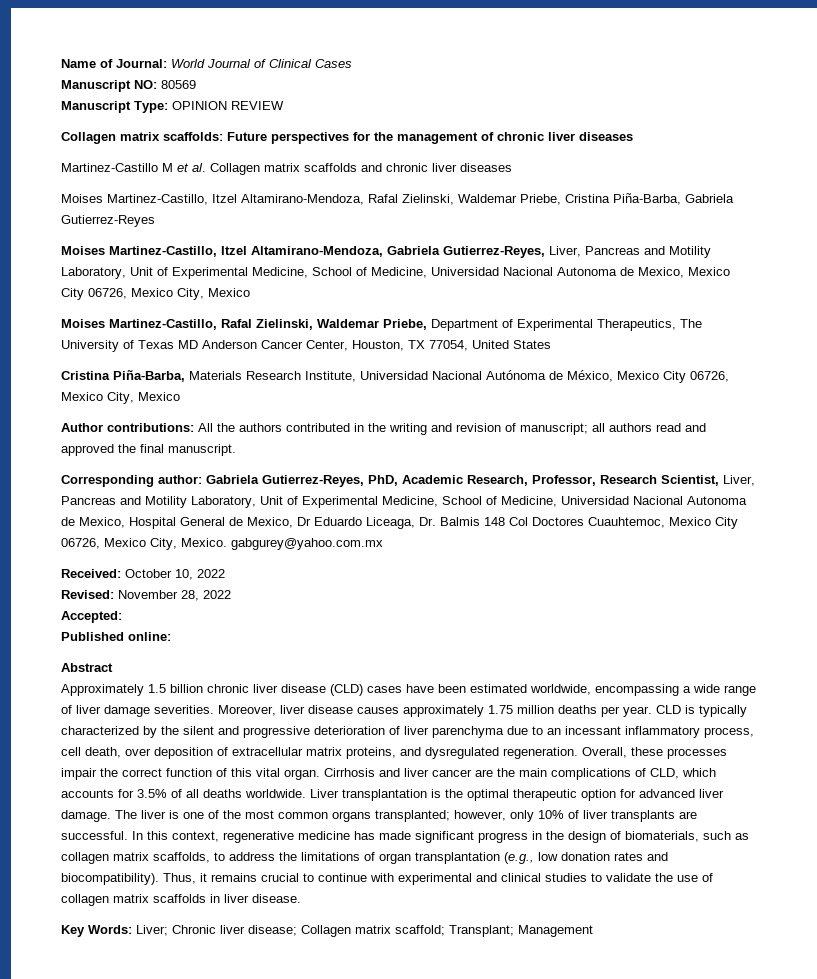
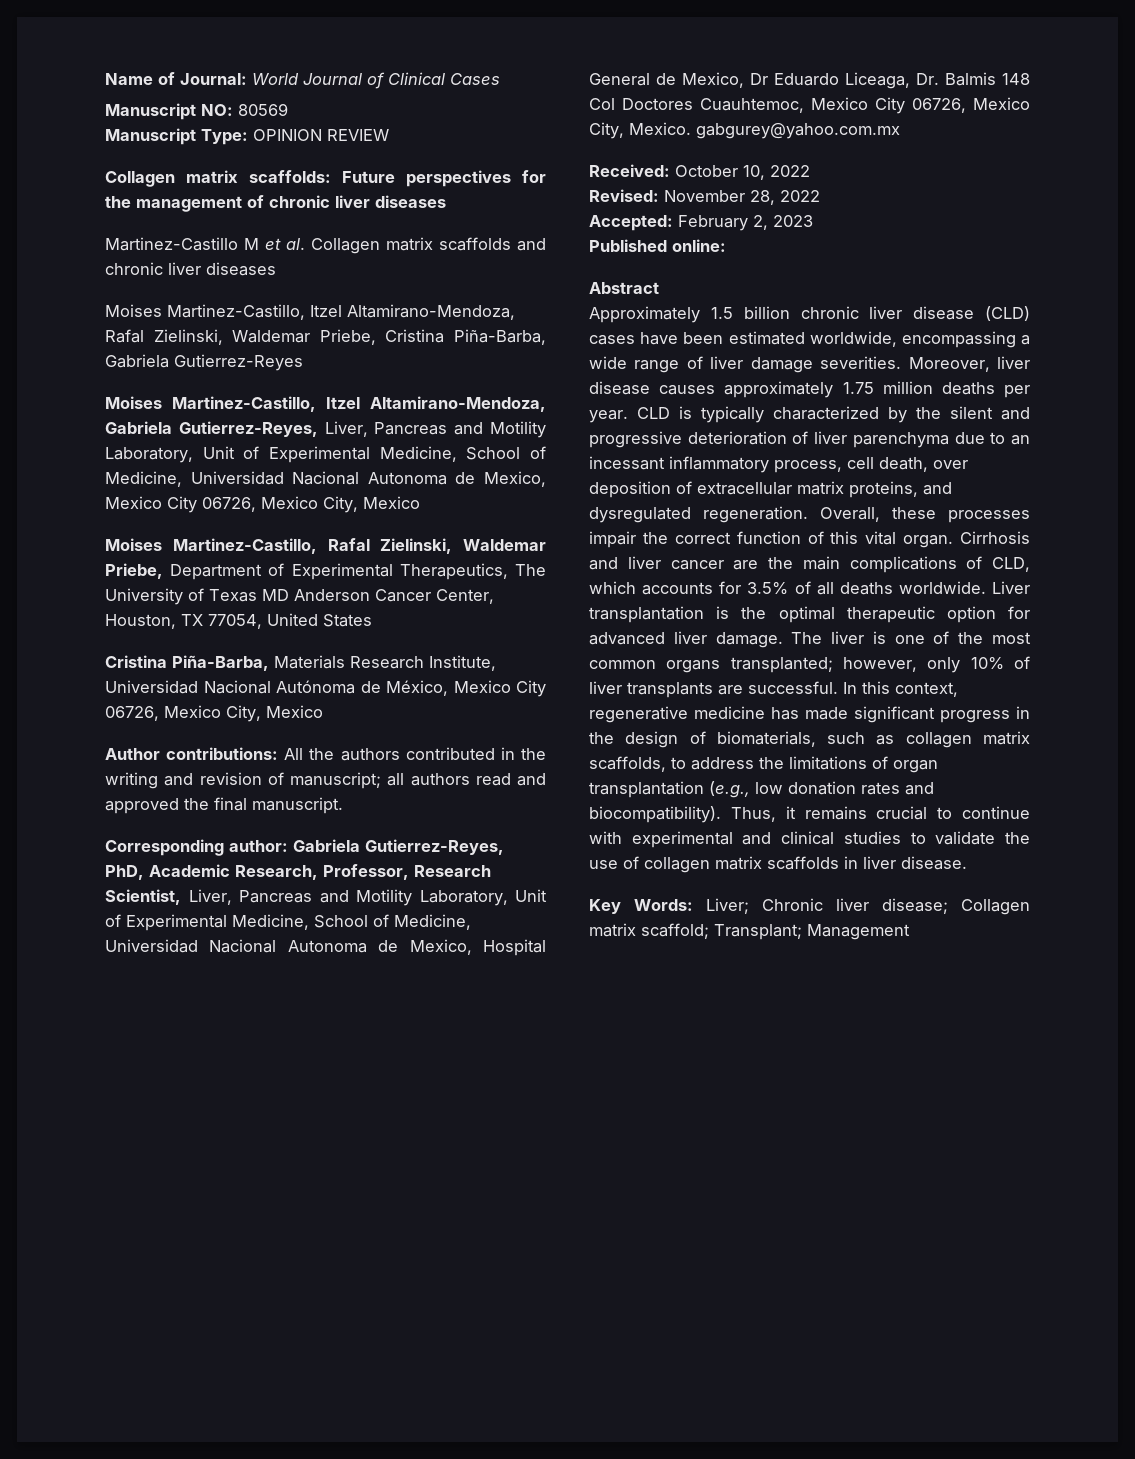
(122, 617) none -> [678,215,813,231] February 2, 2023

